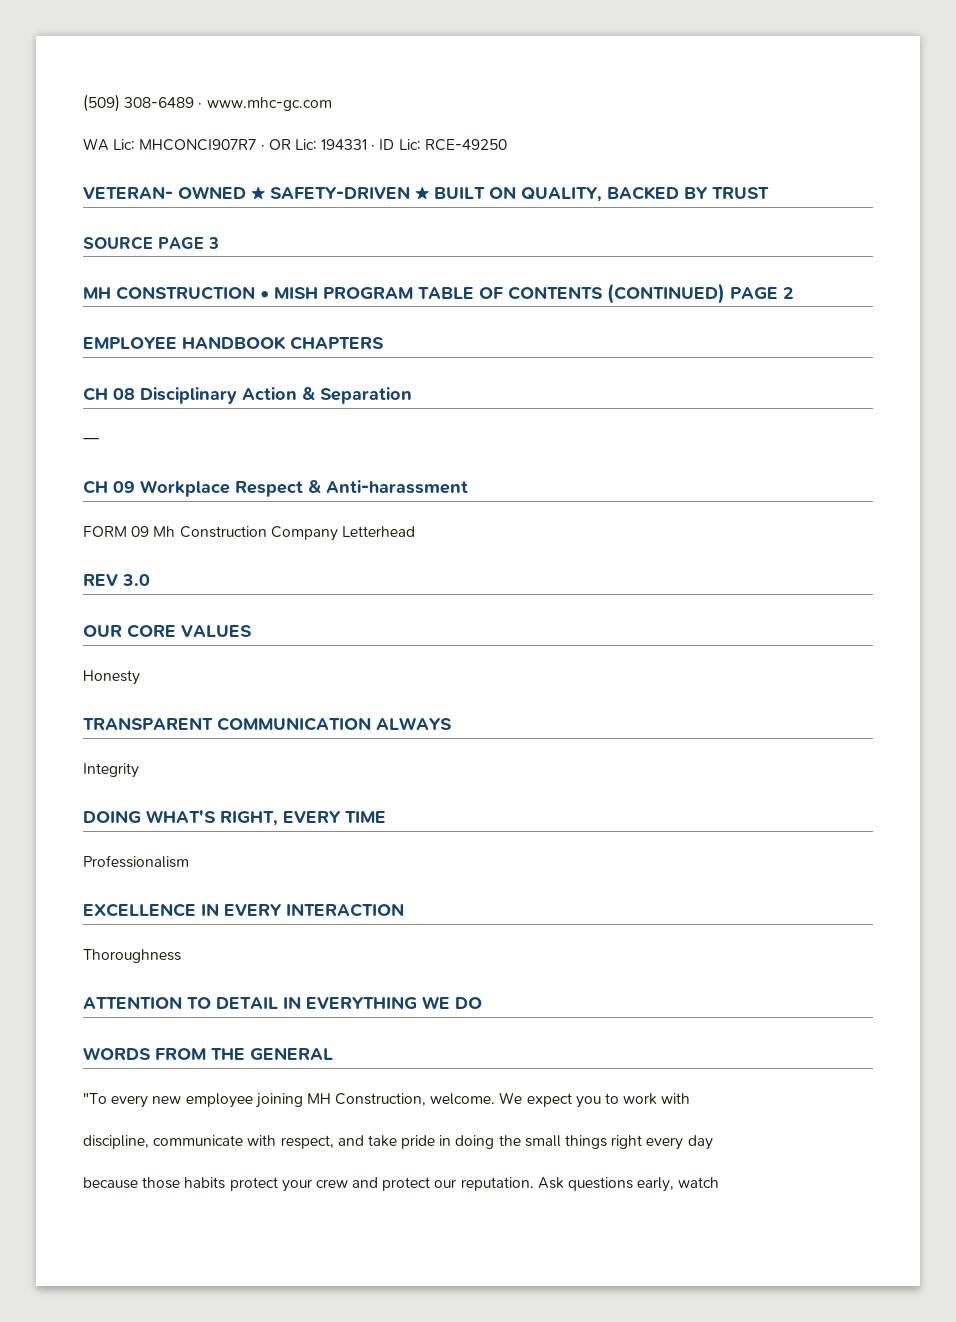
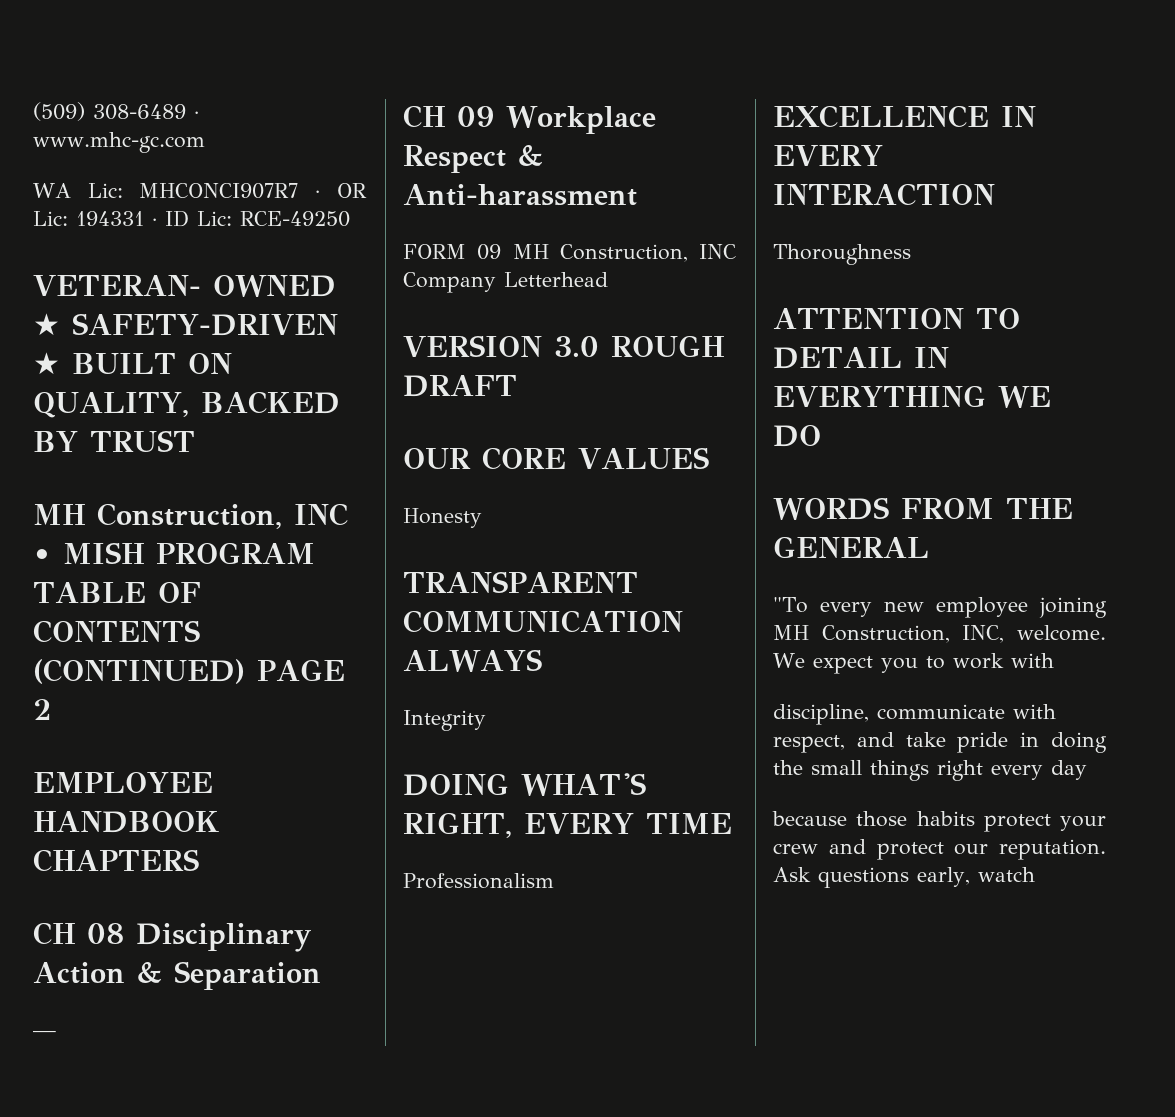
[83,236,219,250] [83,286,255,300] // SOURCE PAGE 3 // MH CONSTRUCTION -> [33,503,348,529] // MH Construction, INC
[153,526,267,538] Mh Construction -> [512,244,736,262] MH Construction, INC
[83,574,118,586] REV -> [403,335,542,357] VERSION
(150, 580) none -> [611,335,724,357] [403,375,517,397] ROUGH DRAFT
(427, 1099) none -> [962,625,1005,643] INC,

